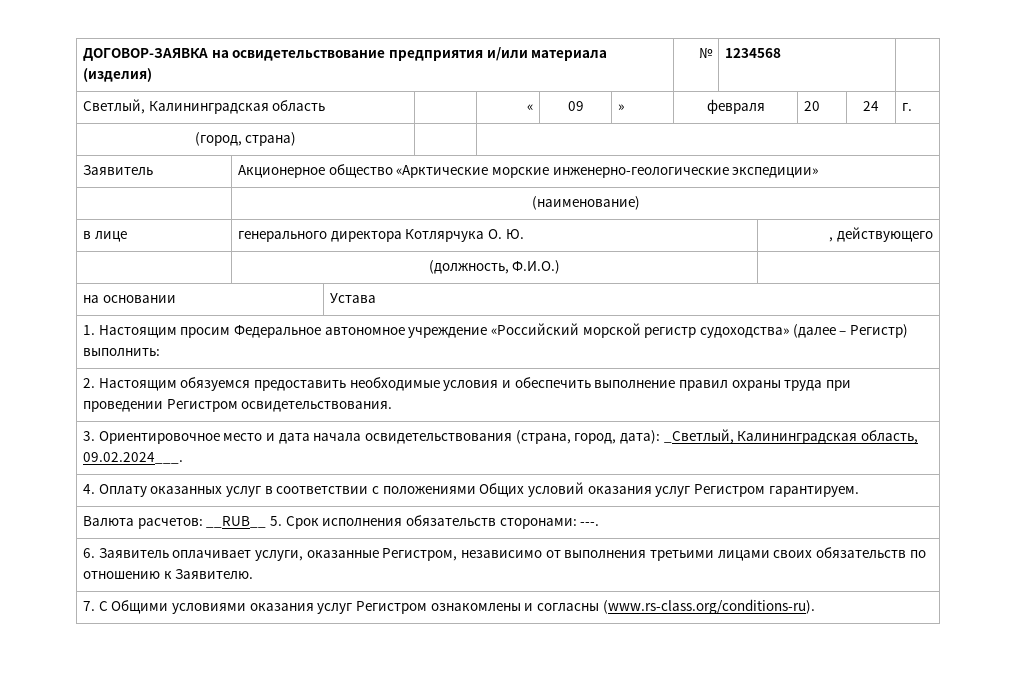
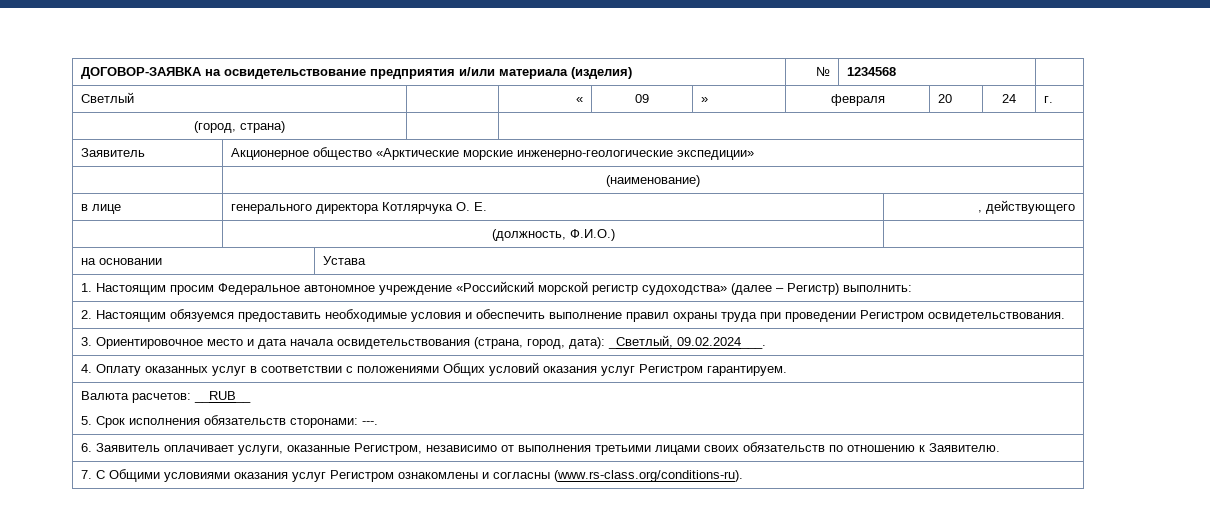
[83,99,326,114] Светлый, Калининградская область -> [81,92,135,103] Светлый
[505,229,524,239] Ю. -> [474,202,488,211] Е.
[737,430,918,444] Калининградская область, -> (674, 342) none
(267, 522) none -> (252, 397) //

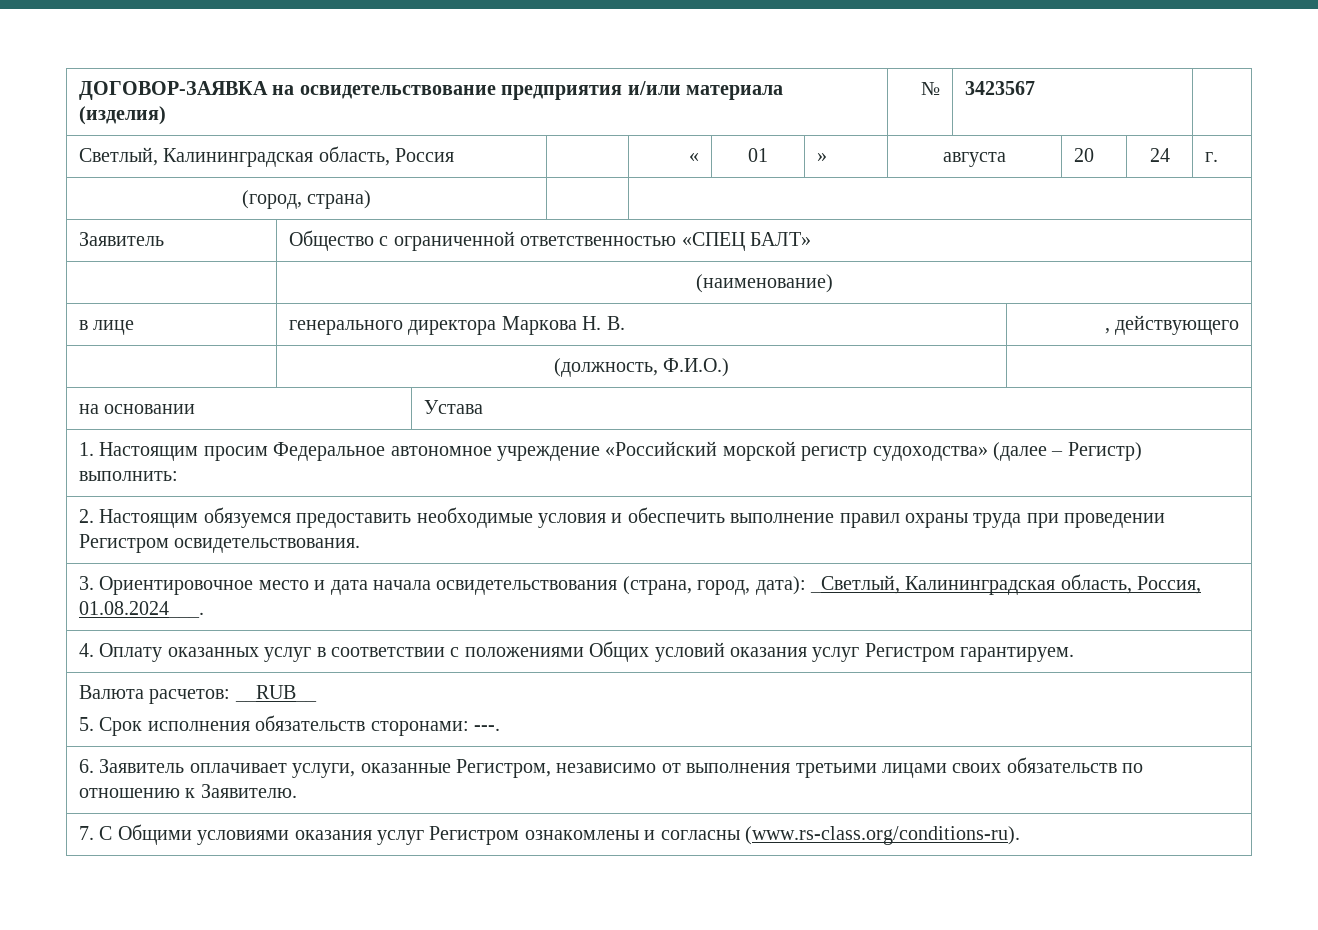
[847,67,897,76] [81,92,135,103] 1234568 | // Светлый -> [965,81,1036,95] [79,146,455,167] 3423567 | // Светлый, Калининградская область, Россия
[635,94,649,103] 09 -> [748,148,768,162] 01
[830,94,885,106] февраля -> [943,152,1006,167] августа
[231,147,755,160] Акционерное общество «Арктические морские инженерно-геологические экспедиции» -> [289,230,812,251] Общество с ограниченной ответственностью «СПЕЦ БАЛТ»
[382,202,488,214] Котлярчука О. Е. -> [501,316,625,335] Маркова Н. В.
[677,337,767,349] 09.02.2024___. -> [905,574,1202,595] [79,601,205,618] Калининградская область, Россия, 01.08.2024___.

